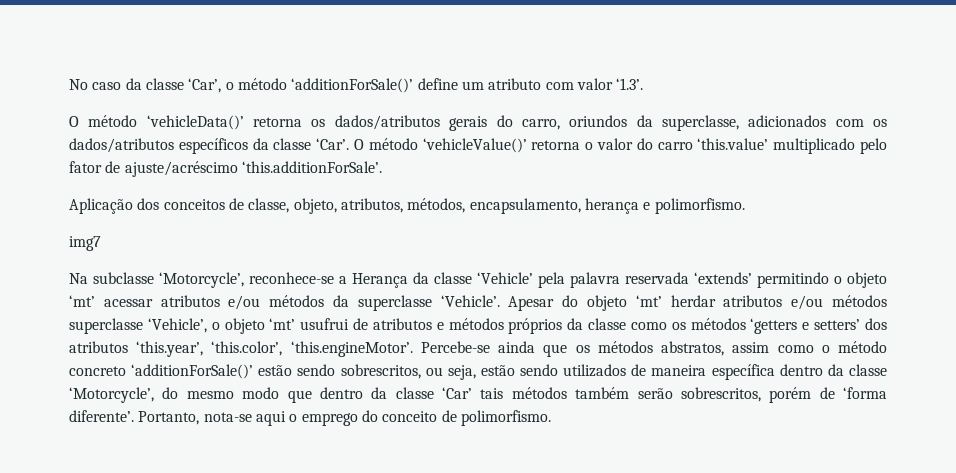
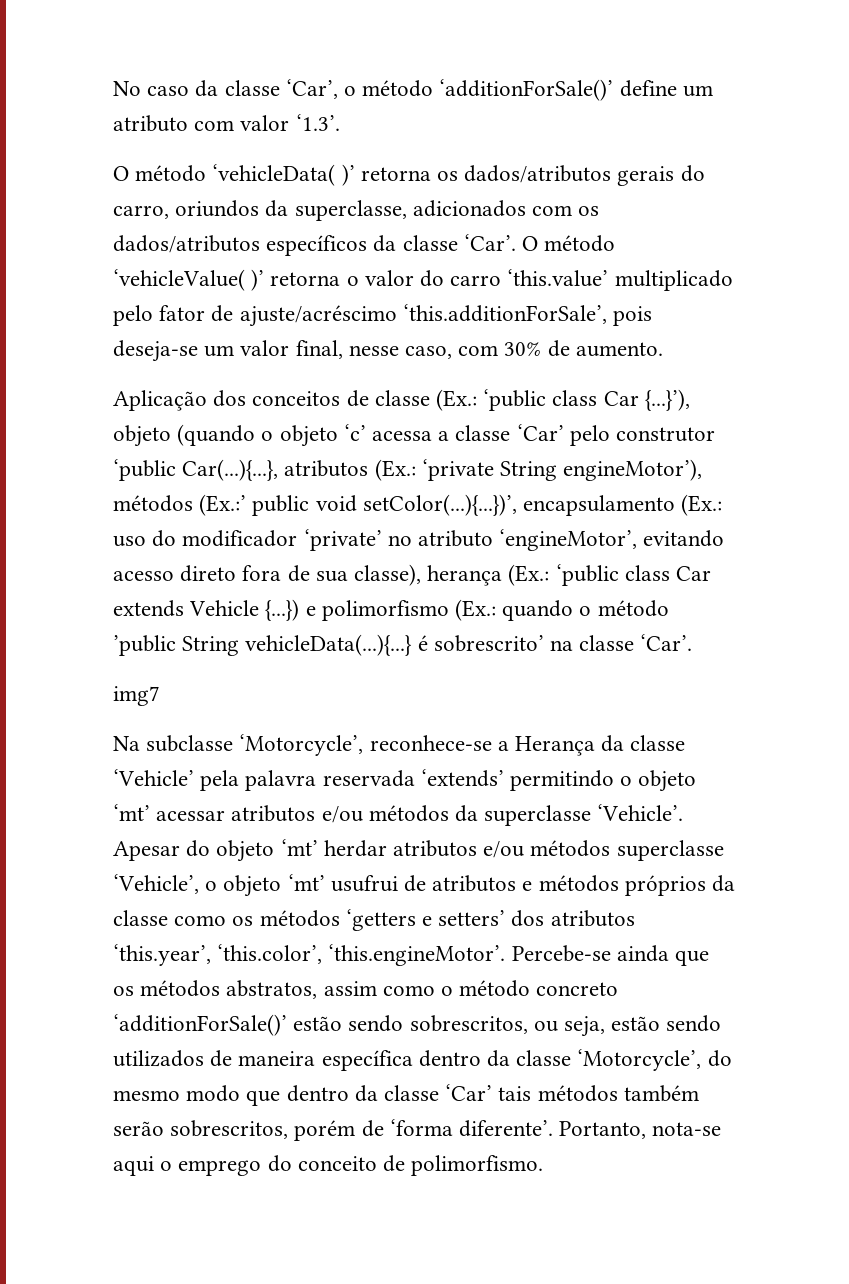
[146,115,244,130] ‘vehicleData()’ -> [212,164,355,186] ‘vehicleData( )’
[422,138,527,153] ‘vehicleValue()’ -> [113,269,265,291] ‘vehicleValue( )’
[241,161,382,173] [69,198,745,214] ‘this.additionForSale’. // Aplicação dos conceitos de classe, objeto, atributos, métodos, encapsulamento, herança e polimorfismo. -> [402,304,653,326] [113,340,663,362] [113,389,690,411] [113,424,716,447] [113,459,703,481] [113,494,723,516] [113,529,725,551] [113,564,712,586] [113,599,669,621] [113,634,693,656] ‘this.additionForSale’, pois deseja-se um valor final, nesse caso, com 30% de aumento. // Aplicação dos conceitos de classe (Ex.: ‘public class Car {...}’), objeto (quando o objeto ‘c’ acessa a classe ‘Car’ pelo construtor ‘public Car(...){...}, atributos (Ex.: ‘private String engineMotor’), métodos (Ex.:’ public void setColor(...){...})’, encapsulamento (Ex.: uso do modificador ‘private’ no atributo ‘engineMotor’, evitando acesso direto fora de sua classe), herança (Ex.: ‘public class Car extends Vehicle {...}) e polimorfismo (Ex.: quando o método ’public String vehicleData(...){...} é sobrescrito’ na classe ‘Car’.

